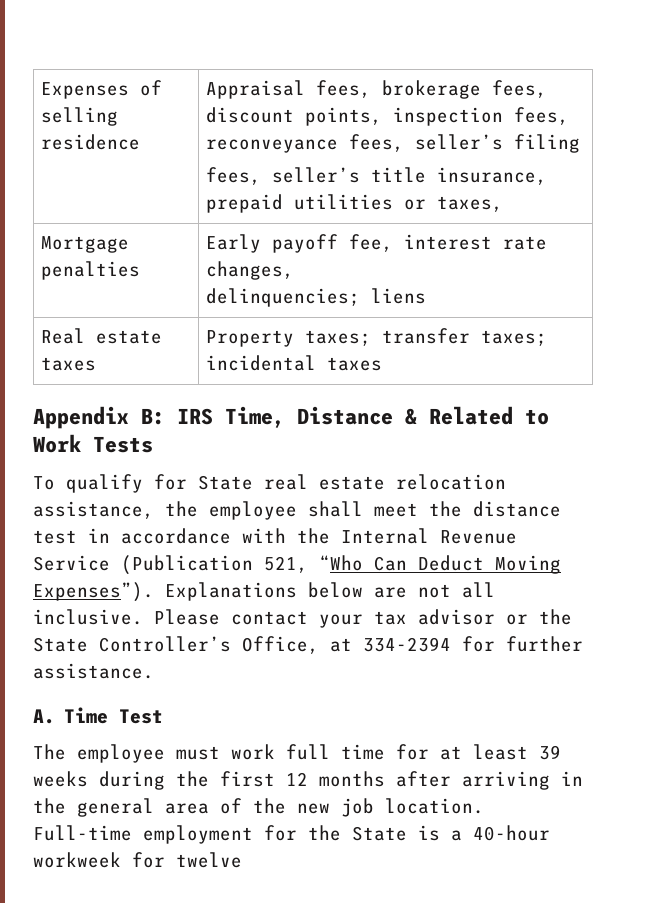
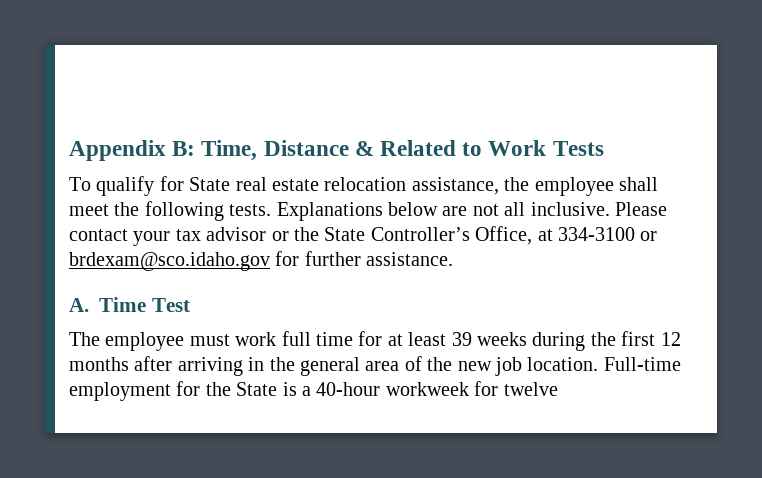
[41,80,163,99] [41,107,119,126] [41,134,141,150] [206,80,548,99] [206,107,570,126] [206,134,581,153] [206,167,548,185] [206,194,504,213] [41,236,130,253] [41,261,141,280] [206,234,548,253] [206,261,295,280] [206,288,427,307] [41,328,163,344] [41,357,97,371] [206,328,548,347] [206,355,383,371] Expenses of selling residence | Appraisal fees, brokerage fees, discount points, inspection fees, reconveyance fees, seller’s filing // fees, seller’s title insurance, prepaid utilities or taxes, // Mortgage penalties | Early payoff fee, interest rate changes, // delinquencies; liens // Real estate taxes | Property taxes; transfer taxes; incidental taxes // -> (69, 150) none
[177,408,213,425] IRS -> (196, 148) none
[473,501,561,517] [33,528,517,544] [33,555,561,575] [33,582,154,602] distance test in accordance with the Internal Revenue Service (Publication 521, “Who Can Deduct Moving Expenses”). -> [144,201,272,221] following tests.
[363,637,451,652] 334-2394 -> [558,227,658,241] [69,252,270,271] 334-3100 or brdexam@sco.idaho.gov

